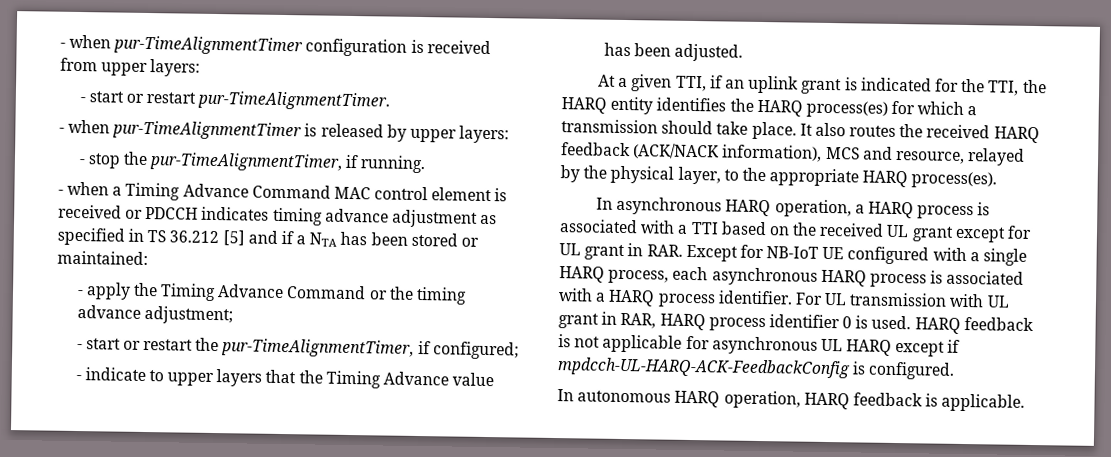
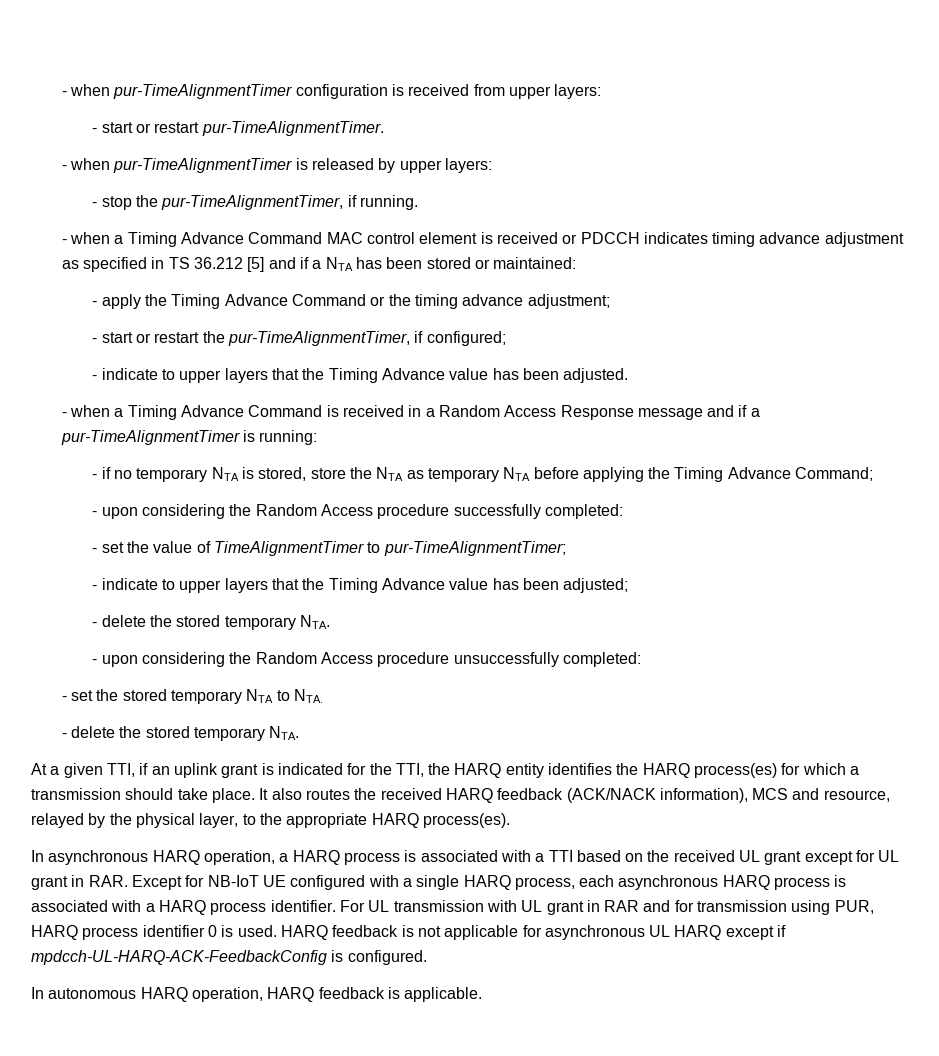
(743, 52) none -> [61,405,760,420] [60,430,318,445] [92,467,874,482] [92,504,623,519] [92,541,566,556] [92,578,629,593] [92,615,330,630] [92,652,641,667] [61,689,323,704] [61,726,300,741] // - when a Timing Advance Command is received in a Random Access Response message and if a pur-TimeAlignmentTimer is running: // - if no temporary NTA is stored, store the NTA as temporary NTA before applying the Timing Advance Command; // - upon considering the Random Access procedure successfully completed: // - set the value of TimeAlignmentTimer to pur-TimeAlignmentTimer; // - indicate to upper layers that the Timing Advance value has been adjusted; // - delete the stored temporary NTA. // - upon considering the Random Access procedure unsuccessfully completed: // - set the stored temporary NTA to NTA. // - delete the stored temporary NTA.
[620,312,657,329] RAR, -> [604,900,874,915] RAR and for transmission using PUR,

